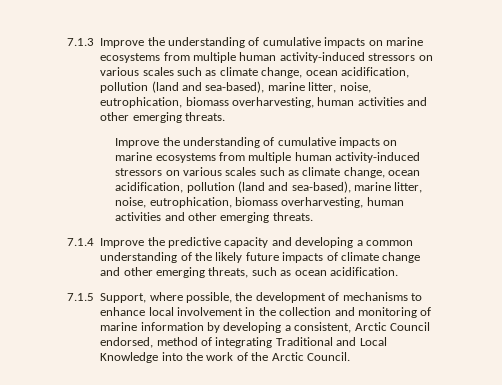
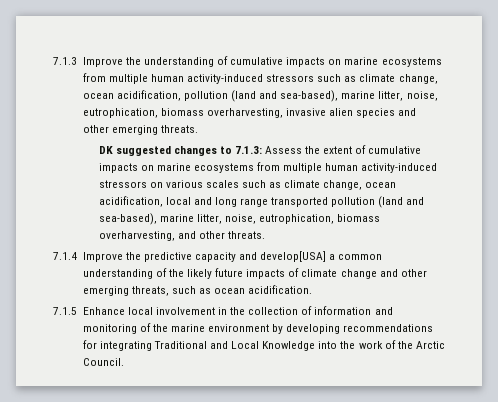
[418,55,433,61] [100,67,409,78] on various scales such as climate change, ocean acidification, -> [317,74,438,84] [82,90,438,102] [82,108,417,118] [82,125,198,135] [98,145,422,156] [98,162,438,173] [98,180,397,190] [98,196,329,207] such as climate change, ocean acidification, pollution (land and sea-based), marine litter, noise, eutrophication, biomass overharvesting, invasive alien species and other emerging threats. // DK suggested changes to 7.1.3: Assess the extent of cumulative impacts on marine ecosystems from multiple human activity-induced stressors on various scales such as climate change, ocean acidification, local and long range transported
[317,97,428,106] [100,112,225,123] [115,137,398,148] [115,152,421,163] [115,167,421,178] [115,181,423,193] [115,197,404,208] [115,212,270,223] human activities and other emerging threats. // Improve the understanding of cumulative impacts on marine ecosystems from multiple human activity-induced stressors on various scales such as climate change, ocean acidification, pollution (land and sea-based), marine litter, noise, eutrophication, biomass overharvesting, human activities and other emerging -> [177,231,225,239] and other
[295,237,354,248] developing -> [260,251,327,262] develop[USA]
[100,292,422,303] [100,307,146,316] Support, where possible, the development of mechanisms to enhance -> [82,307,125,315] Enhance
(332, 311) none -> [301,306,372,315] of information
[100,322,430,333] [100,337,212,348] marine information by developing a consistent, Arctic Council endorsed, method of -> [152,324,434,334] [82,340,97,349] the marine environment by developing recommendations for

